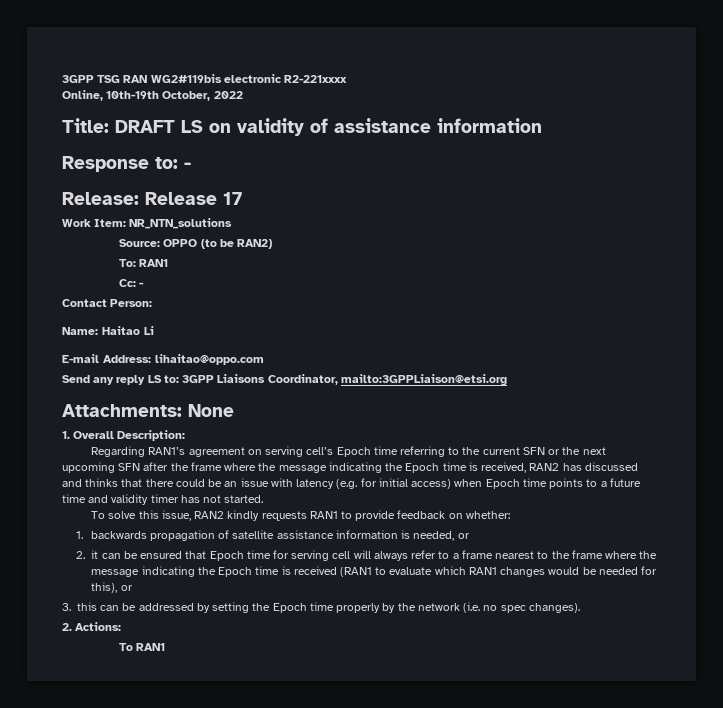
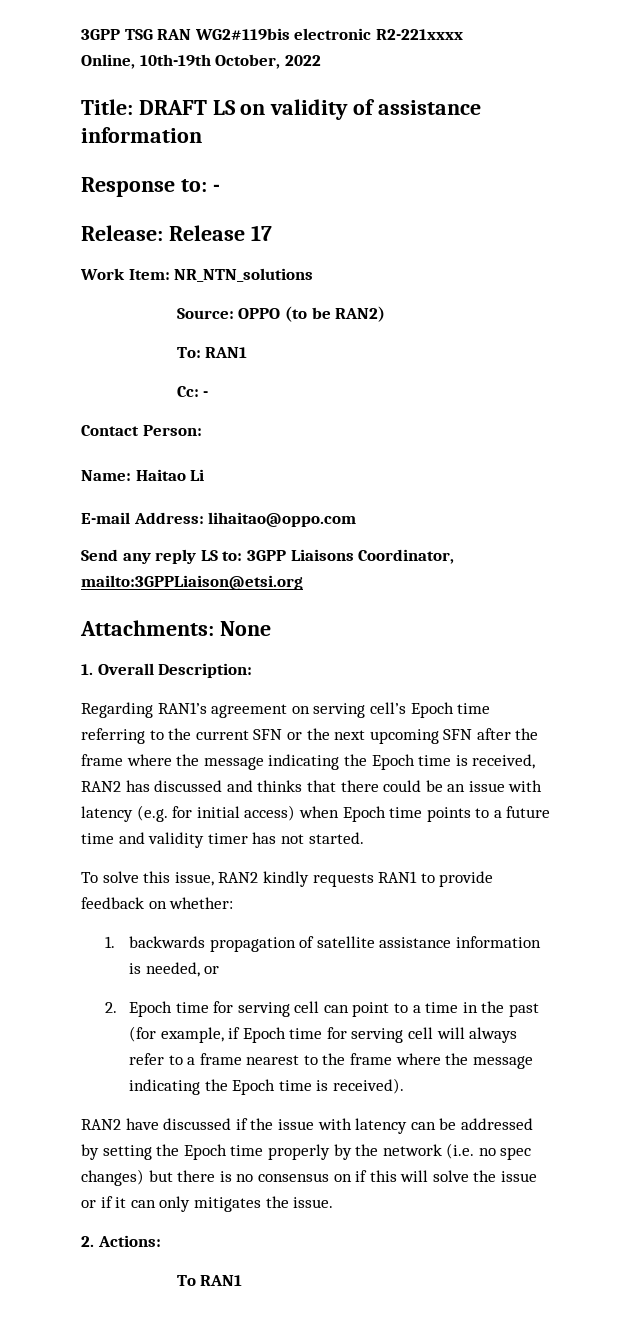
[91,550,207,559] it can be ensured that -> [128,1001,540,1017] [128,1026,241,1043] Epoch time for serving cell can point to a time in the past (for example, if
[293,566,658,577] [91,582,133,593] [62,602,97,611] received (RAN1 to evaluate which RAN1 changes would be needed for this), or // 3. this -> [332,1078,404,1094] [81,1118,408,1134] received). // RAN2 have discussed if the issue with latency
[528,603,580,613] changes). -> [81,1169,538,1186] [81,1196,334,1212] changes) but there is no consensus on if this will solve the issue or if it can only mitigates the issue.

